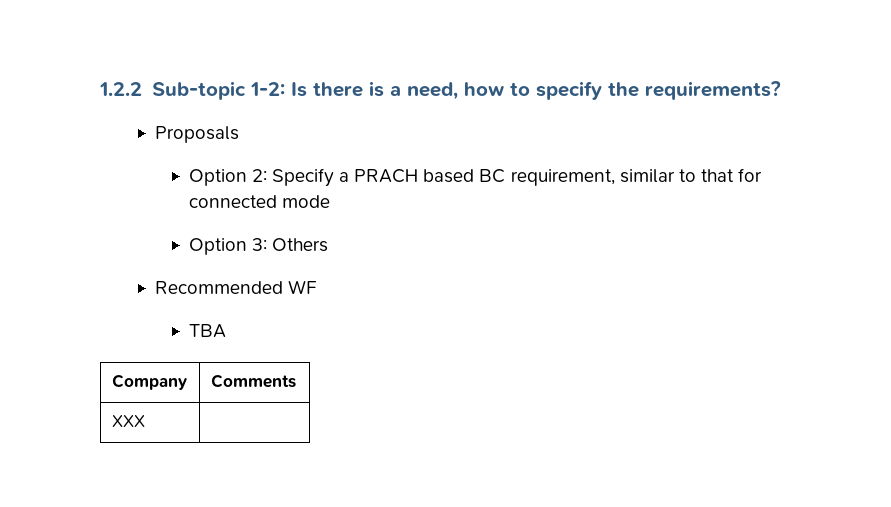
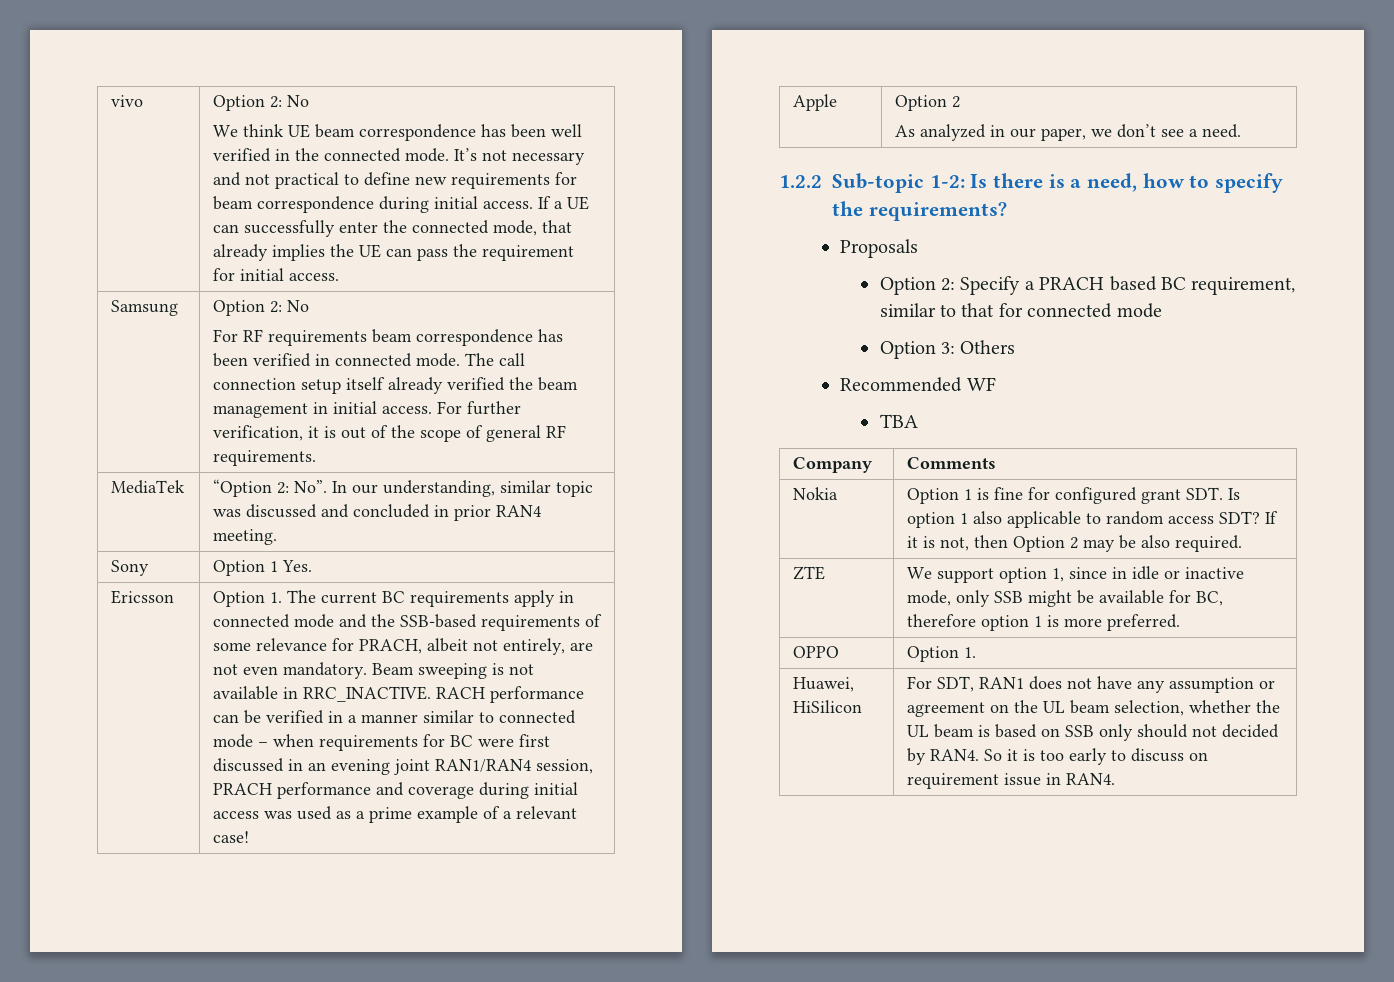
(99, 89) none -> [111,95,144,107] [213,95,310,111] [213,124,583,141] [213,148,586,165] [213,172,578,189] [213,196,590,213] [213,220,573,237] [213,244,575,261] [213,268,340,281] [111,300,179,316] [213,300,310,316] [213,329,564,346] [213,353,526,367] [213,377,579,394] [213,401,522,418] [213,425,567,442] [213,450,317,466] [111,480,186,494] [213,479,594,497] [213,504,542,521] [213,529,278,545] [111,560,150,576] [213,560,313,576] [111,590,175,604] [213,590,575,607] [213,614,603,631] [213,638,594,655] [213,662,535,679] [213,686,585,703] [213,710,577,724] [213,734,551,751] [213,758,594,775] [213,782,579,799] [213,806,578,823] [213,831,250,843] [793,94,838,111] [895,95,961,111] [895,124,1242,141] vivo | Option 2: No // We think UE beam correspondence has been well verified in the connected mode. It’s not necessary and not practical to define new requirements for beam correspondence during initial access. If a UE can successfully enter the connected mode, that already implies the UE can pass the requirement for initial access. // Samsung | Option 2: No // For RF requirements beam correspondence has been verified in connected mode. The call connection setup itself already verified the beam management in initial access. For further verification, it is out of the scope of general RF requirements. // MediaTek | “Option 2: No”. In our understanding, similar topic was discussed and concluded in prior RAN4 meeting. // Sony | Option 1 Yes. // Ericsson | Option 1. The current BC requirements apply in connected mode and the SSB-based requirements of some relevance for PRACH, albeit not entirely, are not even mandatory. Beam sweeping is not available in RRC_INACTIVE. RACH performance can be verified in a manner similar to connected mode – when requirements for BC were first discussed in an evening joint RAN1/RAN4 session, PRACH performance and coverage during initial access was used as a prime example of a relevant case! // Apple | Option 2 // As analyzed in our paper, we don’t see a need. //
[111,415,145,427] XXX | -> [793,487,839,500] [907,487,1241,504] [907,511,1279,528] [907,535,1243,552] [793,566,826,580] [907,566,1245,583] [907,590,1224,607] [907,614,1181,631] [793,646,840,658] [907,646,977,662] [793,677,855,692] [793,700,863,713] [907,676,1276,693] [907,700,1281,717] [907,724,1280,741] [907,748,1209,765] [907,773,1116,789] Nokia | Option 1 is fine for configured grant SDT. Is option 1 also applicable to random access SDT? If it is not, then Option 2 may be also required. // ZTE | We support option 1, since in idle or inactive mode, only SSB might be available for BC, therefore option 1 is more preferred. // OPPO | Option 1. // Huawei, HiSilicon | For SDT, RAN1 does not have any assumption or agreement on the UL beam selection, whether the UL beam is based on SSB only should not decided by RAN4. So it is too early to discuss on requirement issue in RAN4.

